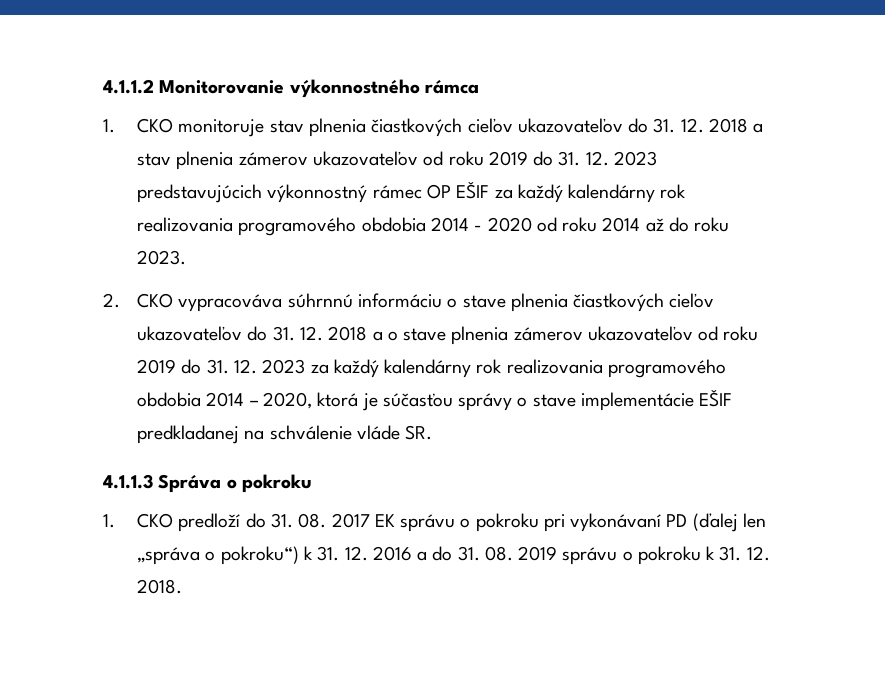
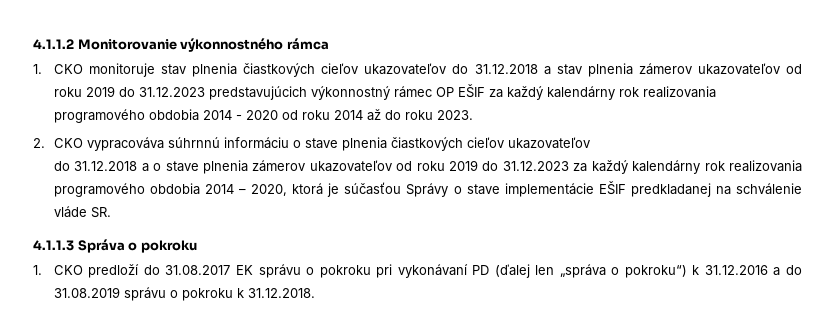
[653,118,748,133] 31. 12. 2018 -> [474,64,538,74] 31.12.2018
[558,151,657,166] 31. 12. 2023 -> [138,87,205,97] 31.12.2023
[247,326,368,341] do 31. 12. 2018 -> [53,161,138,171] // do 31.12.2018
[206,359,306,374] 31. 12. 2023 -> [502,161,569,171] 31.12.2023
[458,393,513,411] správy -> [406,183,449,197] Správy
[270,513,370,528] 31. 08. 2017 -> [165,265,231,275] 31.08.2017
[317,546,558,561] 31. 12. 2016 a do 31. 08. 2019 -> [704,265,802,276] [53,287,120,298] 31.12.2016 a do 31.08.2019
[719,546,770,561] [137,579,183,594] 31. 12. 2018. -> [247,288,315,298] 31.12.2018.

